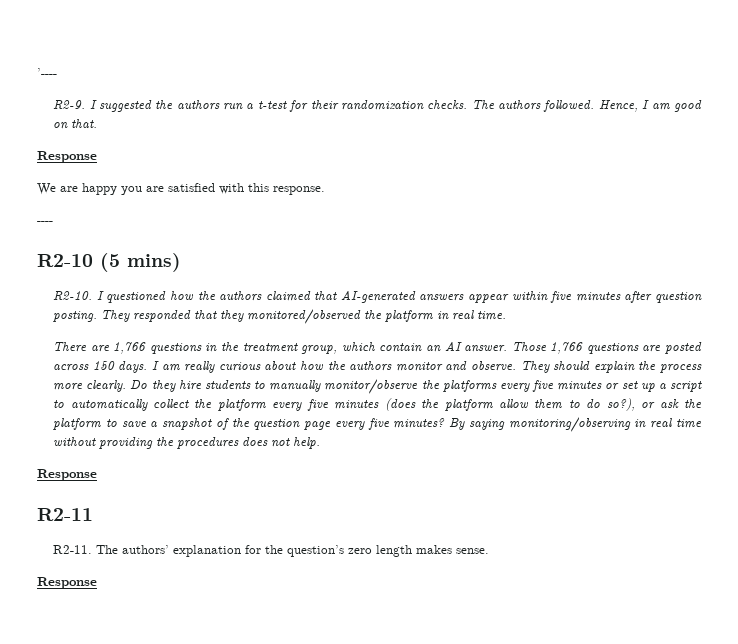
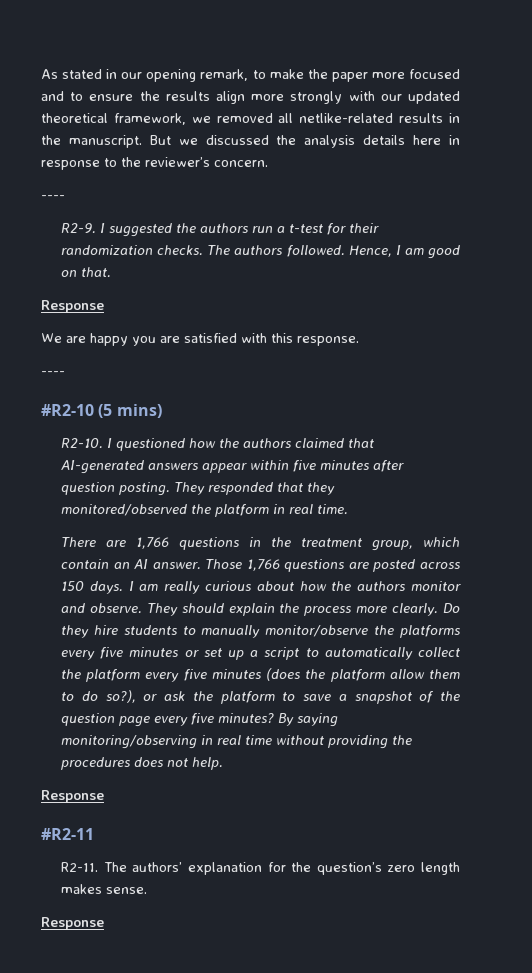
[37,68,57,77] ’---- -> [41,69,460,82] [41,91,460,104] [41,113,460,125] [41,135,461,148] [41,157,268,170] [41,195,65,200] As stated in our opening remark, to make the paper more focused and to ensure the results align more strongly with our updated theoretical framework, we removed all netlike-related results in the manuscript. But we discussed the analysis details here in response to the reviewer’s concern. // ----
[37,254,93,267] R2-10 -> [41,404,94,416] #R2-10
[37,508,93,521] R2-11 -> [41,828,94,840] #R2-11

